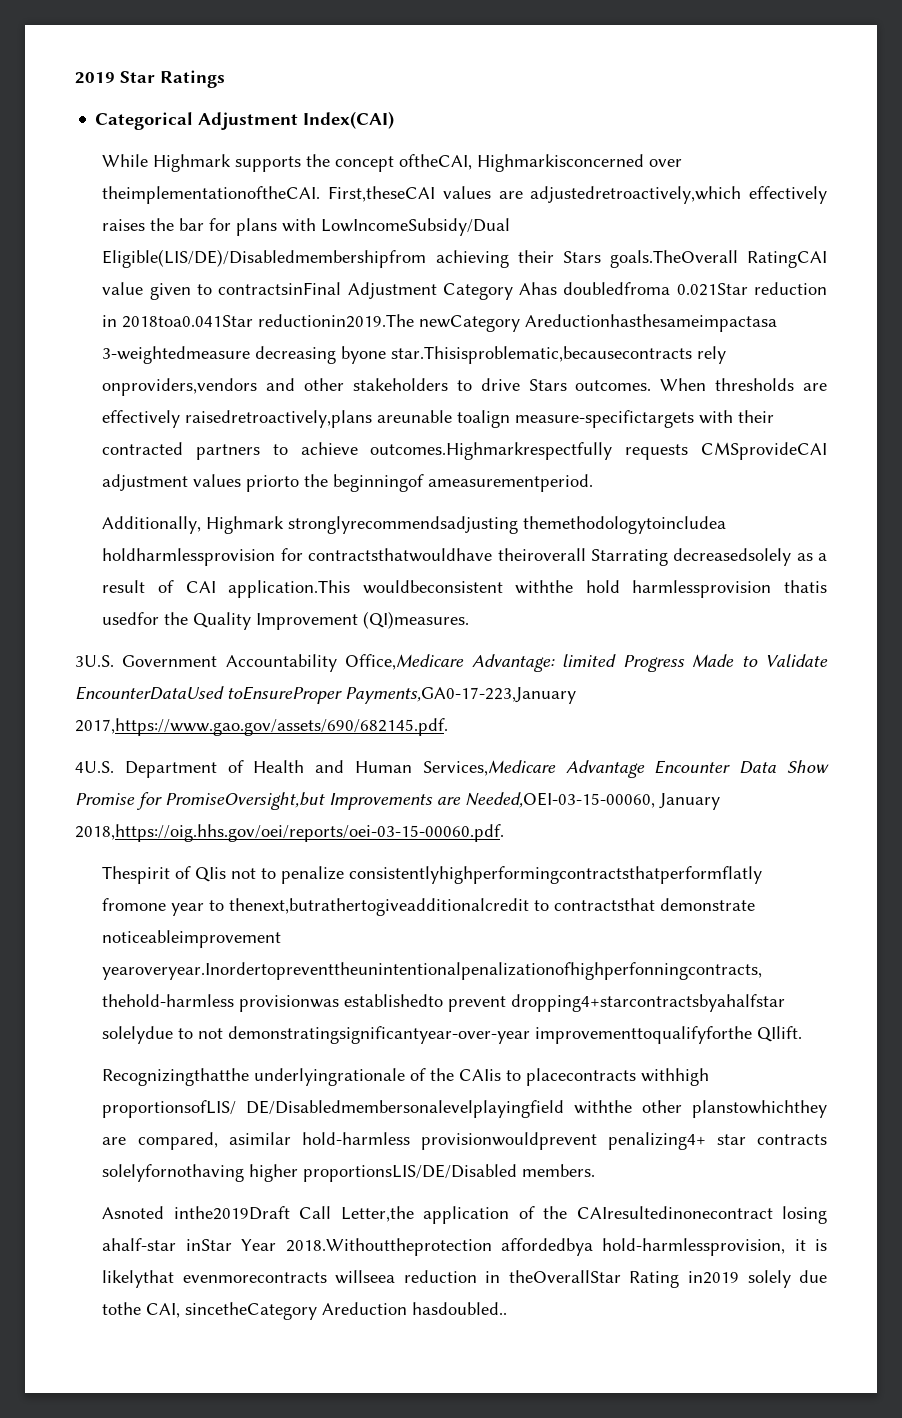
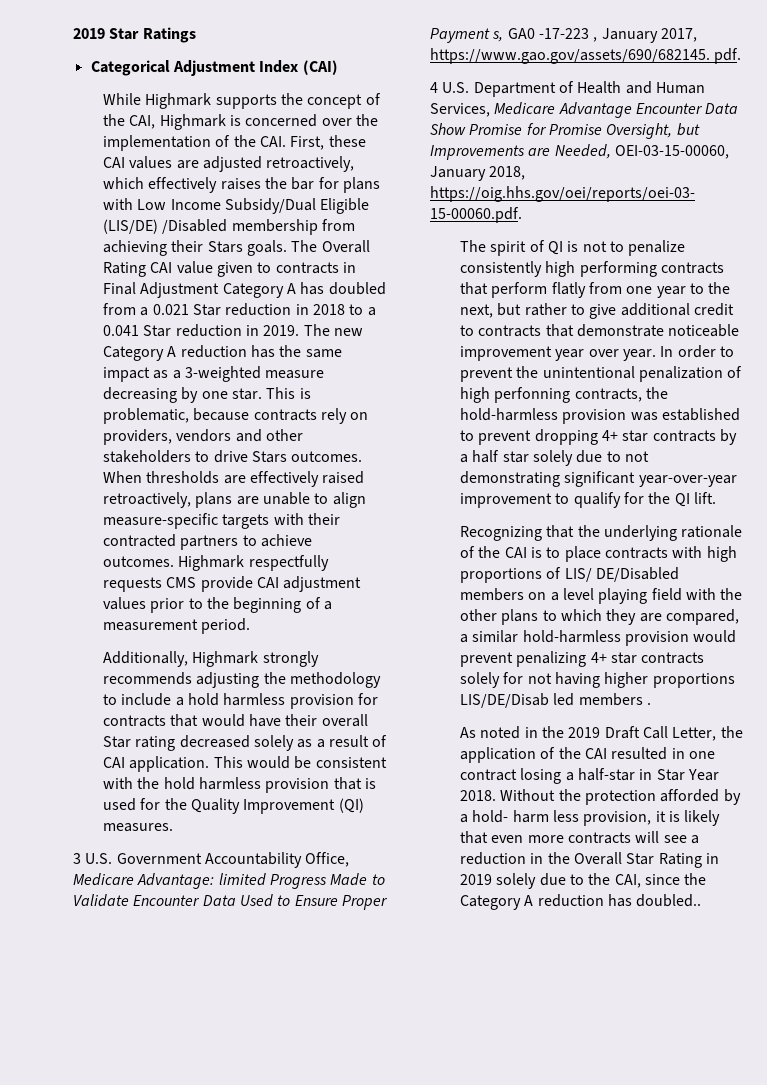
[303,111,395,129] Index(CAI) -> [259,60,338,75] Index (CAI)
[399,154,683,172] [102,186,742,204] oftheCAI, Highmarkisconcerned over theimplementationoftheCAI. First,theseCAI values are adjustedretroactively,which -> [365,93,381,105] [103,114,379,130] [103,135,366,151] [103,156,355,172] [103,177,145,189] of the CAI, Highmark is concerned over the implementation of the CAI. First, these CAI values are adjusted retroactively, which
[321,218,511,236] [102,249,827,268] [102,282,827,300] [102,314,778,332] [102,346,727,364] [102,378,258,396] LowIncomeSubsidy/Dual Eligible(LIS/DE)/Disabledmembershipfrom achieving their Stars goals.TheOverall RatingCAI value given to contractsinFinal Adjustment Category Ahas doubledfroma 0.021Star reduction in 2018toa0.041Star reductionin2019.The newCategory Areductionhasthesameimpactasa 3-weightedmeasure decreasing byone star.Thisisproblematic,becausecontracts rely onproviders,vendors -> [137,198,370,214] [103,219,356,235] [103,240,370,256] [103,261,357,277] [103,282,386,298] [103,303,376,316] [103,324,364,337] [103,345,342,361] [103,366,325,382] [103,387,311,403] [103,408,369,424] [103,429,232,445] Low Income Subsidy/Dual Eligible (LIS/DE) /Disabled membership from achieving their Stars goals. The Overall Rating CAI value given to contracts in Final Adjustment Category A has doubled from a 0.021 Star reduction in 2018 to a 0.041 Star reduction in 2019. The new Category A reduction has the same impact as a 3-weighted measure decreasing by one star. This is problematic, because contracts rely on providers, vendors
[185,410,695,428] raisedretroactively,plans areunable toalign measure-specifictargets -> [322,471,365,484] [103,492,366,508] [103,513,270,529] raised retroactively, plans are unable to align measure-specific targets
[370,442,827,460] [102,474,594,492] [102,516,727,534] [102,548,792,566] outcomes.Highmarkrespectfully requests CMSprovideCAI adjustment values priorto the beginningof ameasurementperiod. // Additionally, Highmark stronglyrecommendsadjusting themethodologytoincludea holdharmlessprovision for contractsthatwouldhave theiroverall Starrating decreasedsolely -> [103,555,329,571] [103,576,362,592] [103,597,333,613] [103,618,251,634] [103,651,319,667] [103,672,382,688] [103,693,379,709] [103,714,368,727] [103,735,295,751] outcomes. Highmark respectfully requests CMS provide CAI adjustment values prior to the beginning of a measurement period. // Additionally, Highmark strongly recommends adjusting the methodology to include a hold harmless provision for contracts that would have their overall Star rating decreased solely
[228,580,828,598] [102,611,470,630] [75,654,465,672] application.This wouldbeconsistent withthe hold harmlessprovision thatis usedfor the Quality Improvement (QI)measures. // 3U.S. Government Accountability Office,Medicare -> [129,756,387,772] [103,777,377,793] [103,798,364,814] [103,823,174,832] [73,852,350,868] [73,873,134,886] application. This would be consistent with the hold harmless provision that is used for the Quality Improvement (QI) measures. // 3 U.S. Government Accountability Office, Medicare
[75,686,576,704] [75,718,448,736] [75,761,114,773] EncounterDataUsed toEnsureProper Payments,GA0-17-223,January 2017,https://www.gao.gov/assets/690/682145.pdf. // 4U.S. -> [133,894,388,910] [430,28,697,43] [430,48,742,64] [430,82,470,93] Encounter Data Used to Ensure Proper Payment s, GA0 -17-223 , January 2017, https://www.gao.gov/assets/690/682145. pdf. // 4 U.S.
[422,760,556,776] Services,Medicare -> [430,102,556,117] Services, Medicare
[165,792,720,810] [75,824,504,842] [102,866,763,884] [102,898,756,916] [102,930,282,948] [102,962,763,980] [102,994,786,1012] [102,1026,803,1044] [102,1068,710,1086] [102,1100,827,1118] [102,1132,827,1150] [102,1164,596,1182] [102,1206,828,1224] [102,1238,827,1256] [102,1270,827,1288] [102,1302,508,1320] PromiseOversight,but Improvements are Needed,OEI-03-15-00060, January 2018,https://oig.hhs.gov/oei/reports/oei-03-15-00060.pdf. // Thespirit of QIis not to penalize consistentlyhighperformingcontractsthatperformflatly fromone year to thenext,butrathertogiveadditionalcredit to contractsthat demonstrate noticeableimprovement yearoveryear.Inordertopreventtheunintentionalpenalizationofhighperfonningcontracts, thehold-harmless provisionwas establishedto prevent dropping4+starcontractsbyahalfstar solelydue to not demonstratingsignificantyear-over-year improvementtoqualifyforthe QIlift. // Recognizingthatthe underlyingrationale of the CAIis to placecontracts withhigh proportionsofLIS/ DE/Disabledmembersonalevelplayingfield withthe other planstowhichthey are compared, asimilar hold-harmless provisionwouldprevent penalizing4+ star contracts solelyfornothaving higher proportionsLIS/DE/Disabled members. // Asnoted inthe2019Draft Call Letter,the application of the CAIresultedinonecontract losing ahalf-star inStar Year 2018.Withouttheprotection affordedbya hold-harmlessprovision, it is likelythat evenmorecontracts willseea reduction in theOverallStar Rating in2019 solely due tothe CAI, sincetheCategory Areduction hasdoubled.. -> [548,123,700,139] [430,144,729,160] [430,166,526,181] [430,186,695,202] [430,207,522,223] [460,240,686,256] [460,261,725,277] [460,282,731,298] [460,303,735,319] [460,324,740,337] [460,345,735,361] [460,366,743,382] [460,387,669,403] [460,408,741,424] [460,429,738,445] [460,450,650,466] [460,471,737,487] [460,492,717,508] [460,525,743,541] [460,546,737,562] [460,567,680,583] [460,588,743,604] [460,609,740,625] [460,630,737,646] [460,651,705,667] [460,672,735,688] [460,693,652,708] [460,726,743,741] [460,747,716,763] [460,768,720,784] [460,789,741,805] [460,810,721,826] [460,831,700,844] [460,852,720,868] [460,873,707,889] [460,894,702,910] Promise Oversight, but Improvements are Needed, OEI-03-15-00060, January 2018, https://oig.hhs.gov/oei/reports/oei-03- 15-00060.pdf. // The spirit of QI is not to penalize consistently high performing contracts that perform flatly from one year to the next, but rather to give additional credit to contracts that demonstrate noticeable improvement year over year. In order to prevent the unintentional penalization of high perfonning contracts, the hold-harmless provision was established to prevent dropping 4+ star contracts by a half star solely due to not demonstrating significant year-over-year improvement to qualify for the QI lift. // Recognizing that the underlying rationale of the CAI is to place contracts with high proportions of LIS/ DE/Disabled members on a level playing field with the other plans to which they are compared, a similar hold-harmless provision would prevent penalizing 4+ star contracts solely for not having higher proportions LIS/DE/Disab led members . // As noted in the 2019 Draft Call Letter, the application of the CAI resulted in one contract losing a half-star in Star Year 2018. Without the protection afforded by a hold- harm less provision, it is likely that even more contracts will see a reduction in the Overall Star Rating in 2019 solely due to the CAI, since the Category A reduction has doubled..

